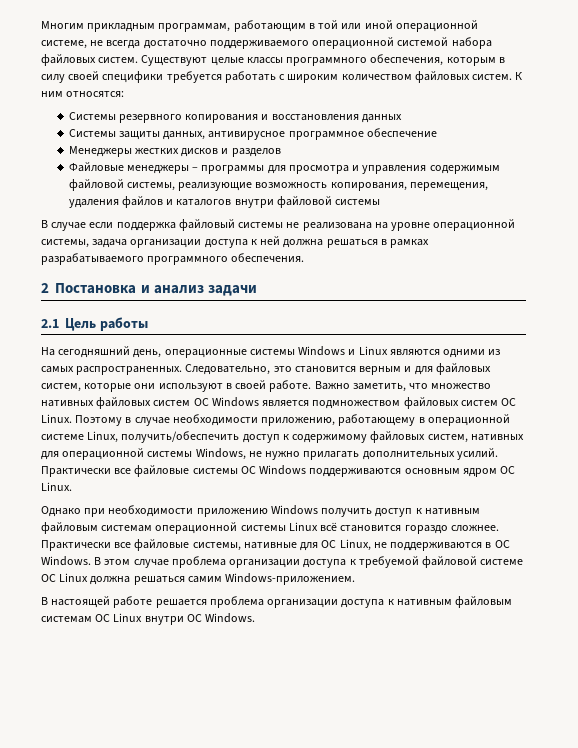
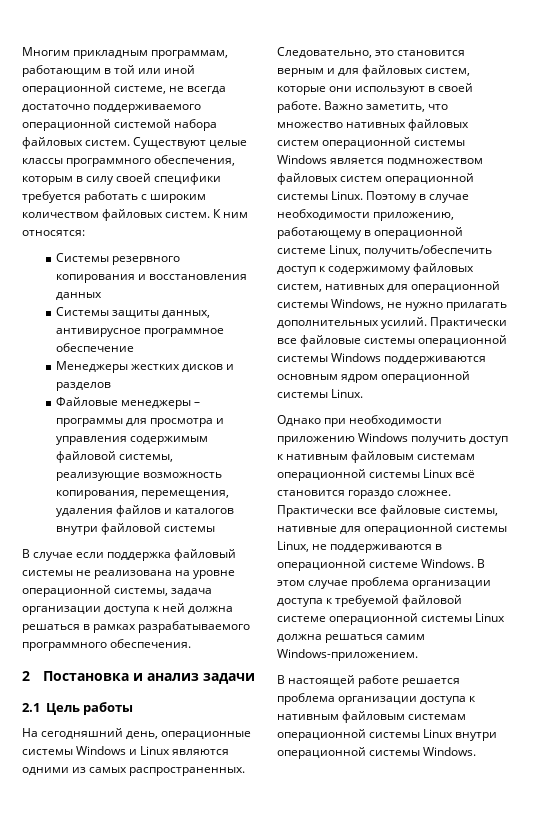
[193,398,209,406] ОС -> [322,137,466,149] операционной системы
[501,398,517,406] ОС -> [385,173,475,185] [277,194,328,200] операционной системы
[240,466,256,474] ОС -> [418,335,508,347] [277,356,328,362] операционной системы
[500,466,516,474] ОС -> [381,371,471,383] [277,392,328,398] операционной системы
[321,540,337,548] ОС -> [364,523,508,535] операционной системы
[494,540,510,548] ОС -> [277,559,419,571] операционной системе
[41,574,56,582] ОС -> [329,613,473,625] операционной системы
[95,613,202,625] ОС Linux внутри ОС -> [277,729,498,741] [277,747,421,759] операционной системы Linux внутри операционной системы

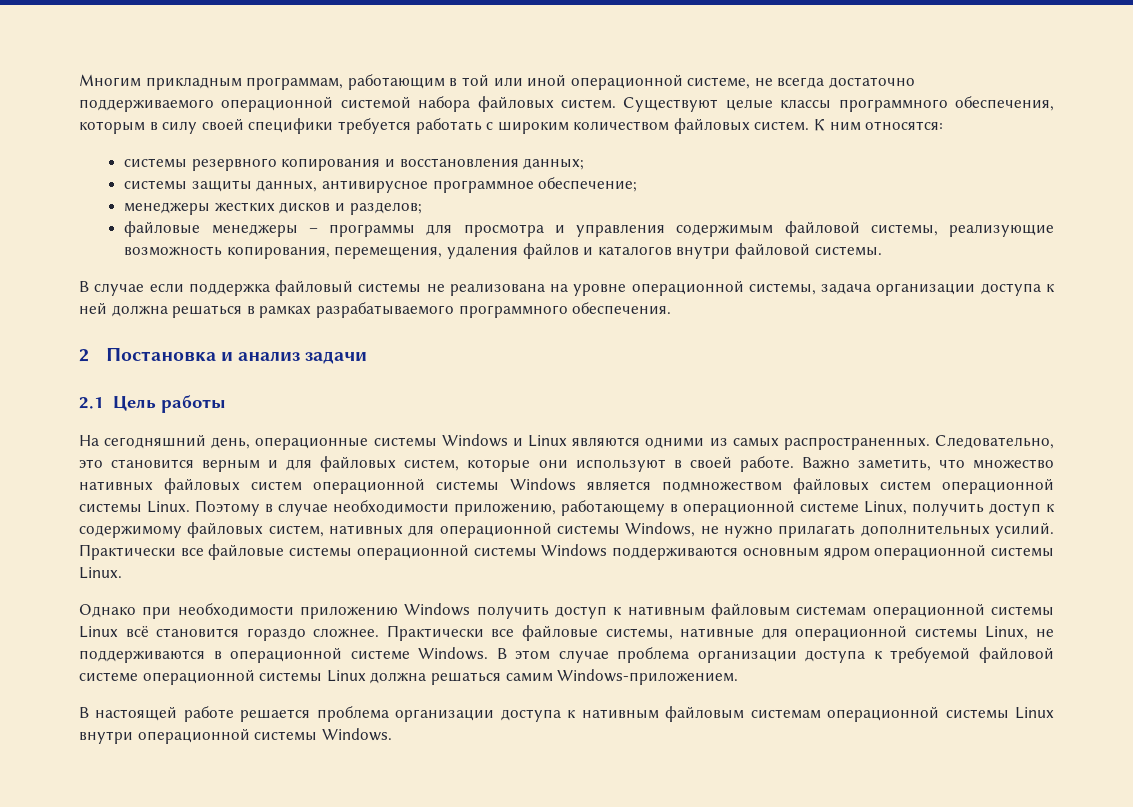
[56,253,110,262] Системы -> [124,158,188,168] системы
[56,292,103,300] [56,307,110,316] данных // Системы -> [523,158,585,170] [124,180,188,190] данных; // системы
[56,343,135,352] [56,361,129,373] обеспечение // Менеджеры -> [538,177,638,192] [124,202,211,215] обеспечение; // менеджеры
[56,382,112,391] [56,397,119,406] разделов // Файловые -> [349,202,422,215] [124,221,201,237] разделов; // файловые
[164,526,216,532] системы -> [814,246,882,256] системы.
[364,245,493,257] получить/обеспечить -> [912,503,984,516] получить

